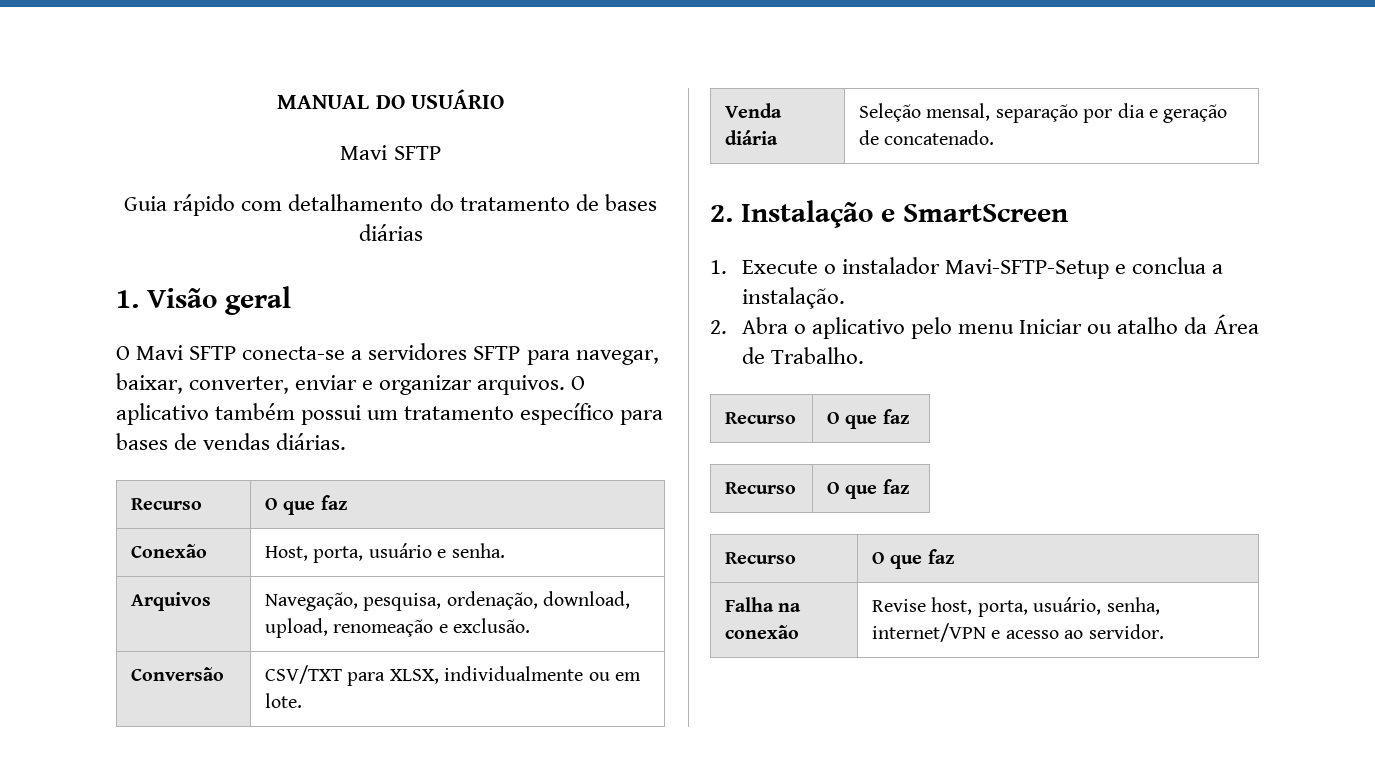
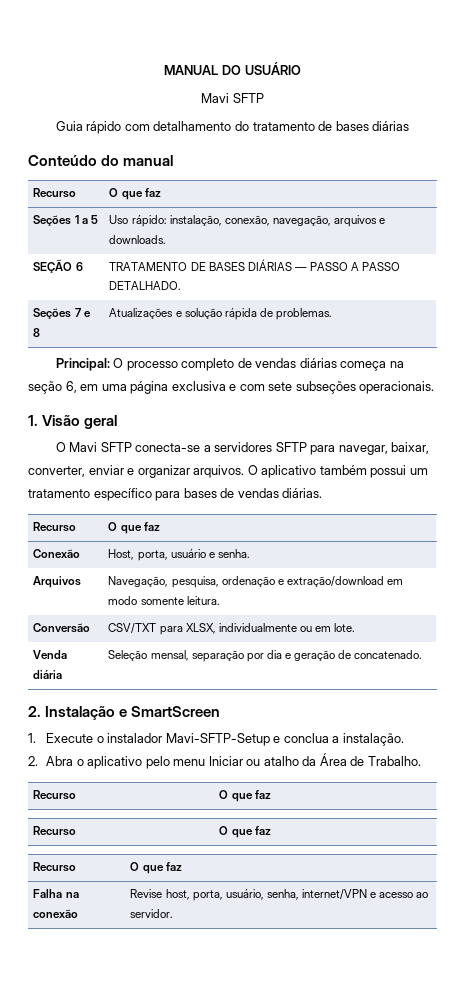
(423, 232) none -> [28,155,174,166] [33,188,77,198] [109,188,161,200] [33,215,98,226] [109,215,386,227] [109,235,167,244] [33,259,83,273] [109,259,401,271] [109,281,182,290] [33,308,91,319] [33,328,41,337] [109,308,332,320] [55,358,404,371] [28,381,435,394] // Conteúdo do manual // Recurso | O que faz // Seções 1 a 5 | Uso rápido: instalação, conexão, navegação, arquivos e downloads. // SEÇÃO 6 | TRATAMENTO DE BASES DIÁRIAS — PASSO A PASSO DETALHADO. // Seções 7 e 8 | Atualizações e solução rápida de problemas. // Principal: O processo completo de vendas diárias começa na seção 6, em uma página exclusiva e com sete subseções operacionais.
[446,591,631,610] [265,618,531,638] ordenação, download, upload, renomeação e exclusão. -> [221,576,403,587] [108,596,220,605] ordenação e extração/download em modo somente leitura.

